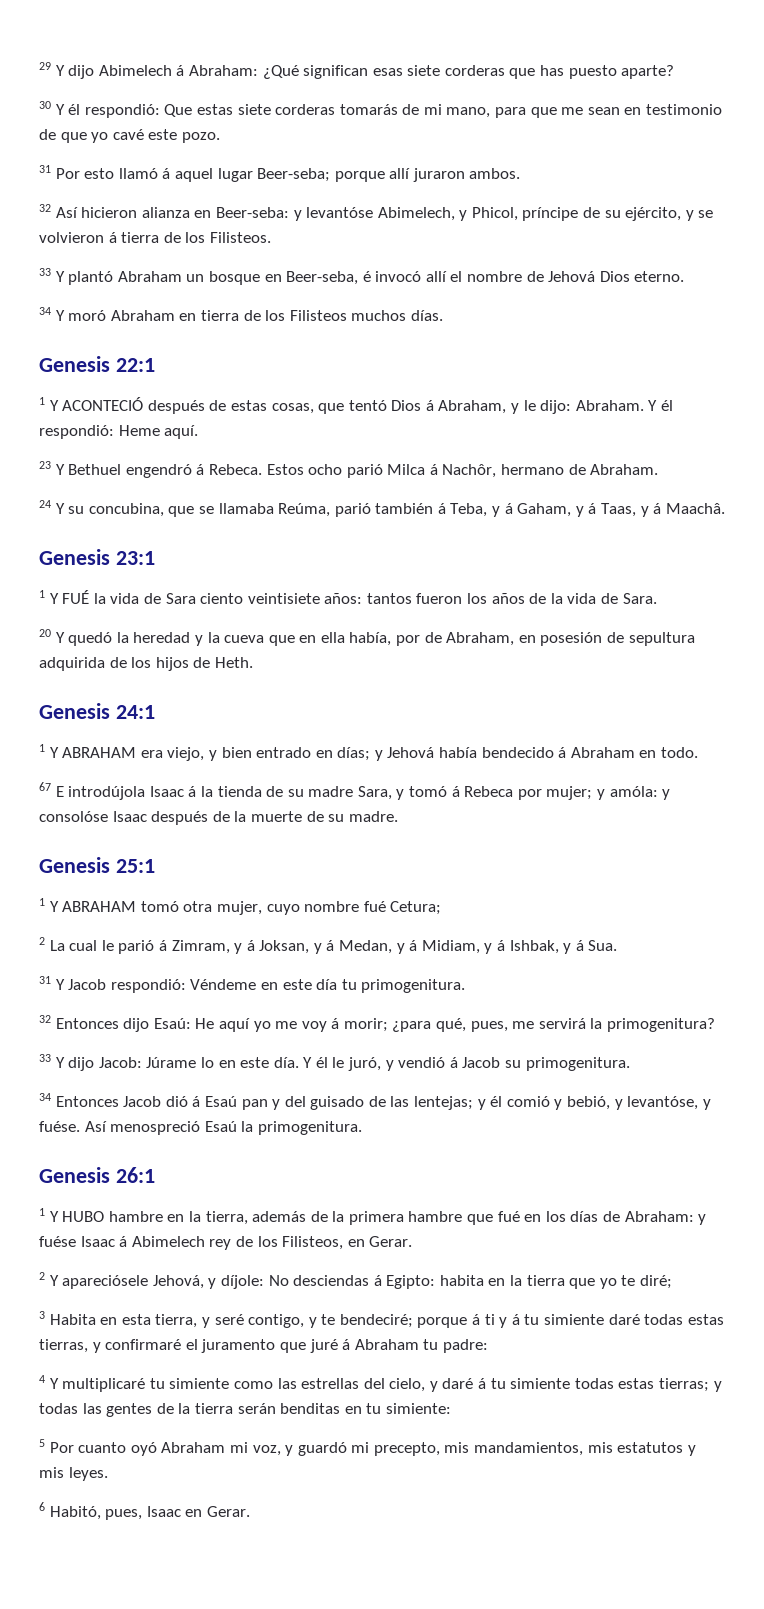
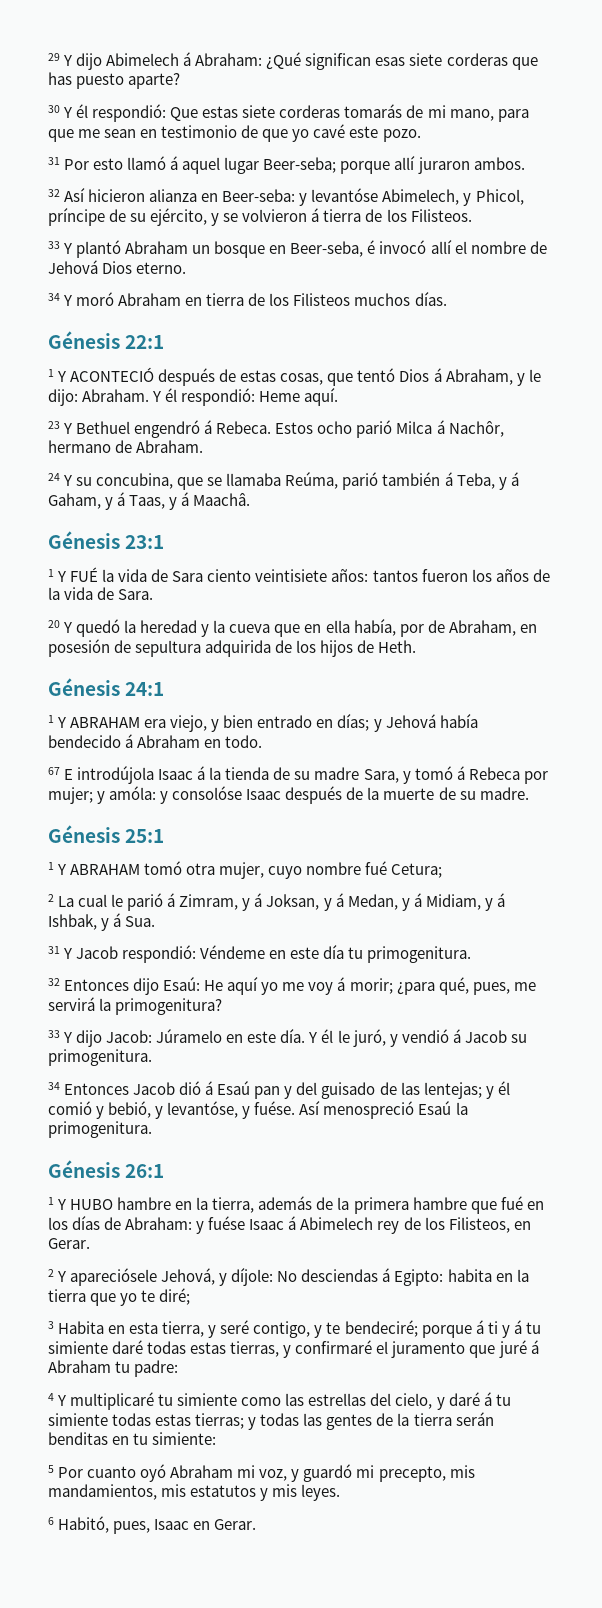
[39,356,110,372] Genesis -> [48,331,120,349] Génesis
[39,549,110,565] Genesis -> [48,531,120,549] Génesis
[39,703,110,719] Genesis -> [48,678,120,696] Génesis
[39,857,110,873] Genesis -> [48,825,120,843] Génesis
[146,1057,214,1068] Júrame lo -> [156,1029,223,1043] Júramelo
[39,1167,110,1183] Genesis -> [48,1160,120,1178] Génesis

